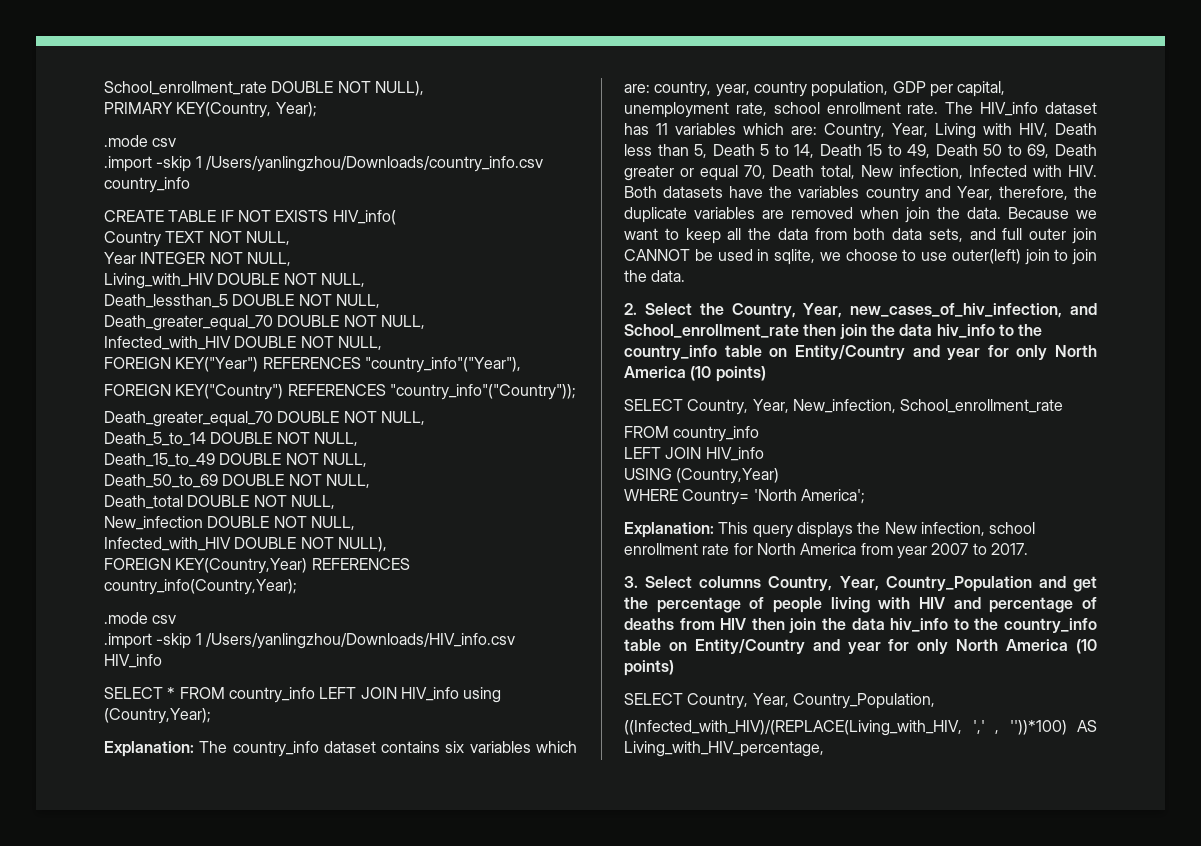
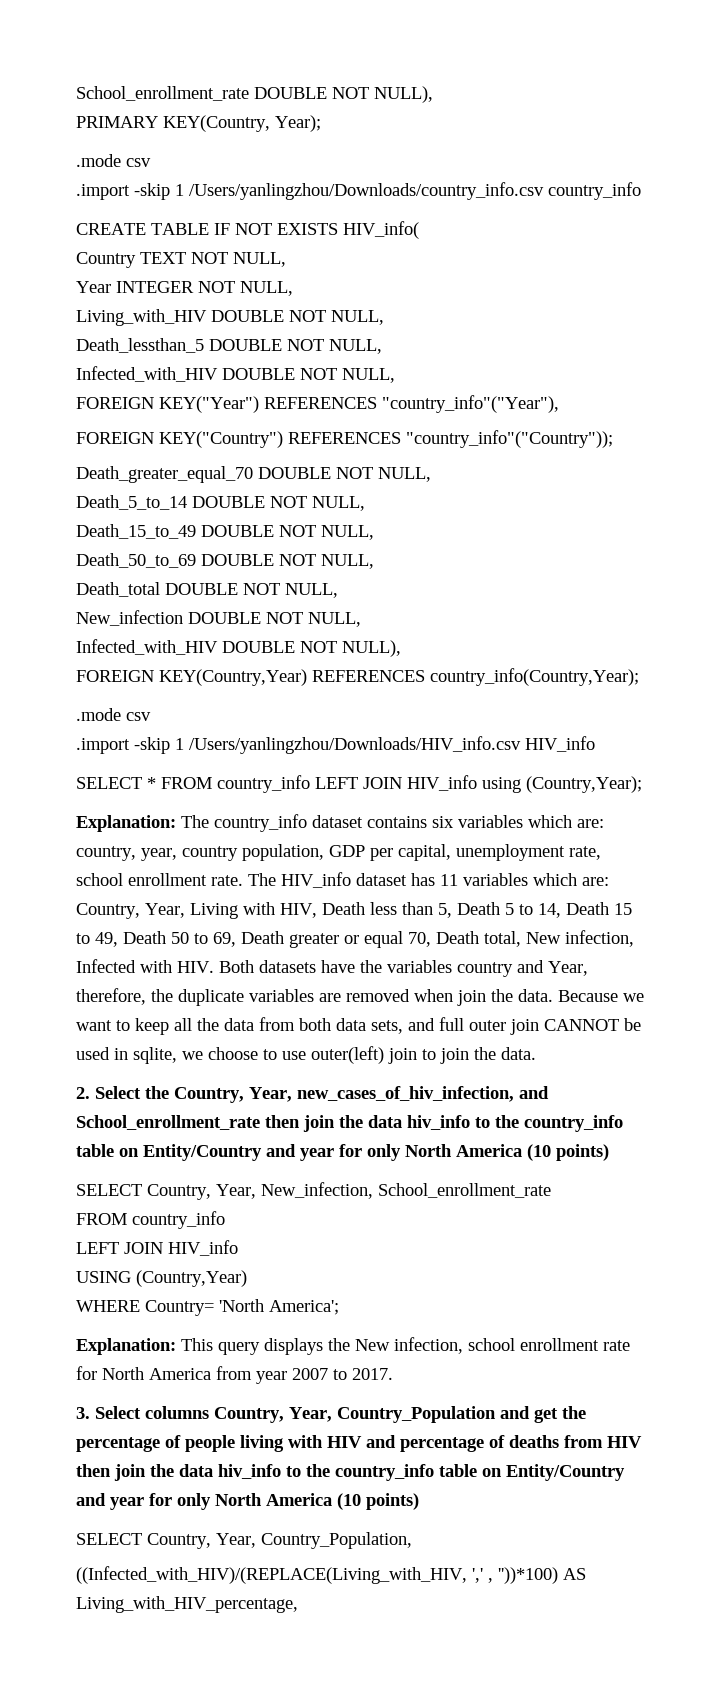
[104,315,425,331] // Death_greater_equal_70 DOUBLE NOT NULL, -> (382, 346) none

